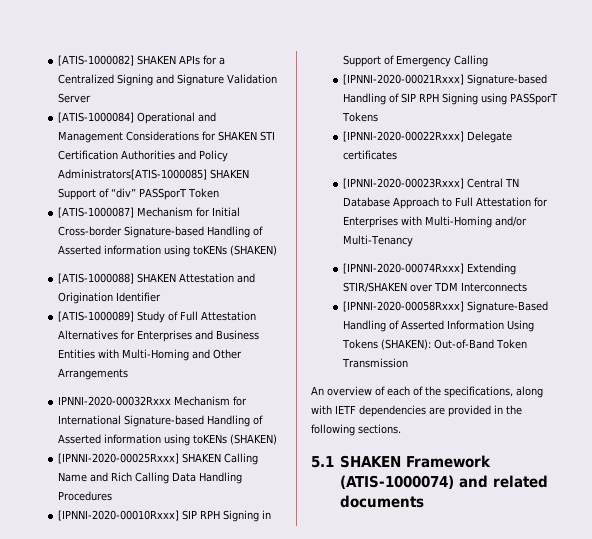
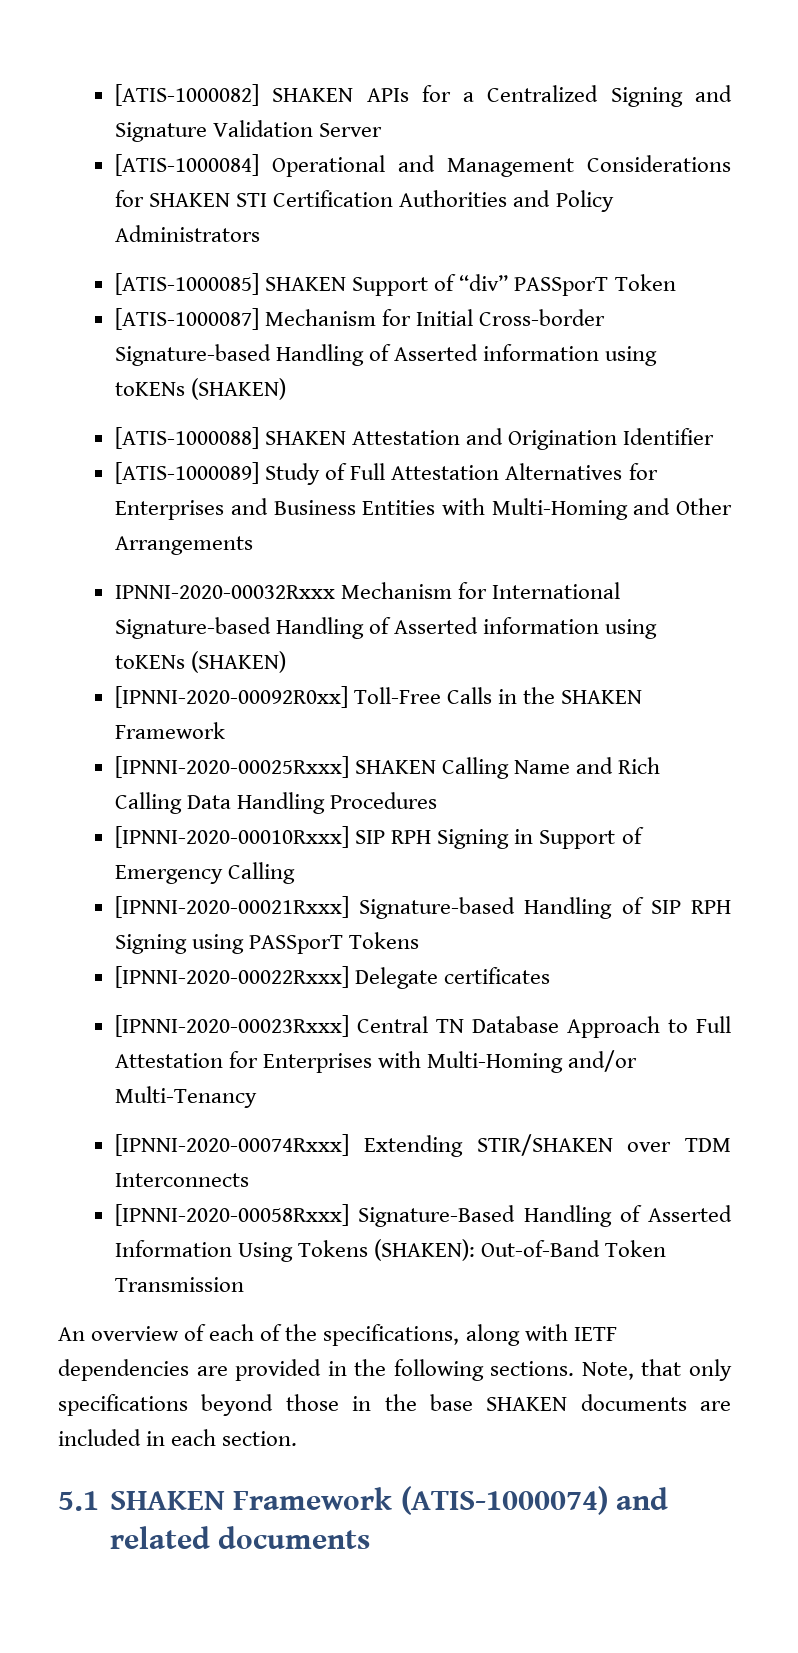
[57,169,207,180] Administrators[ATIS-1000085] -> [115,225,261,242] [115,273,260,295] Administrators // [ATIS-1000085]
(277, 439) none -> [115,686,643,708] [115,722,226,739] // [IPNNI-2020-00092R0xx] Toll-Free Calls in the SHAKEN Framework
(401, 429) none -> [581,1359,732,1381] [58,1394,731,1416] [58,1429,298,1446] Note, that only specifications beyond those in the base SHAKEN documents are included in each section.

